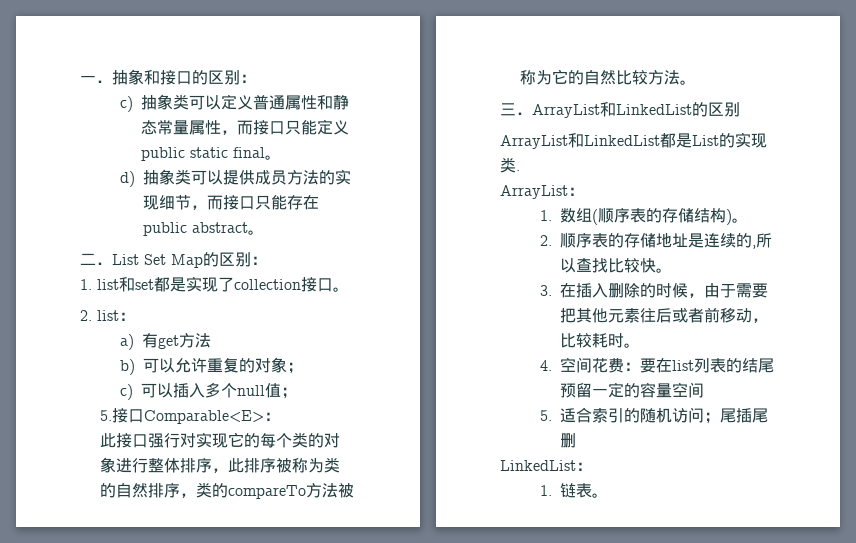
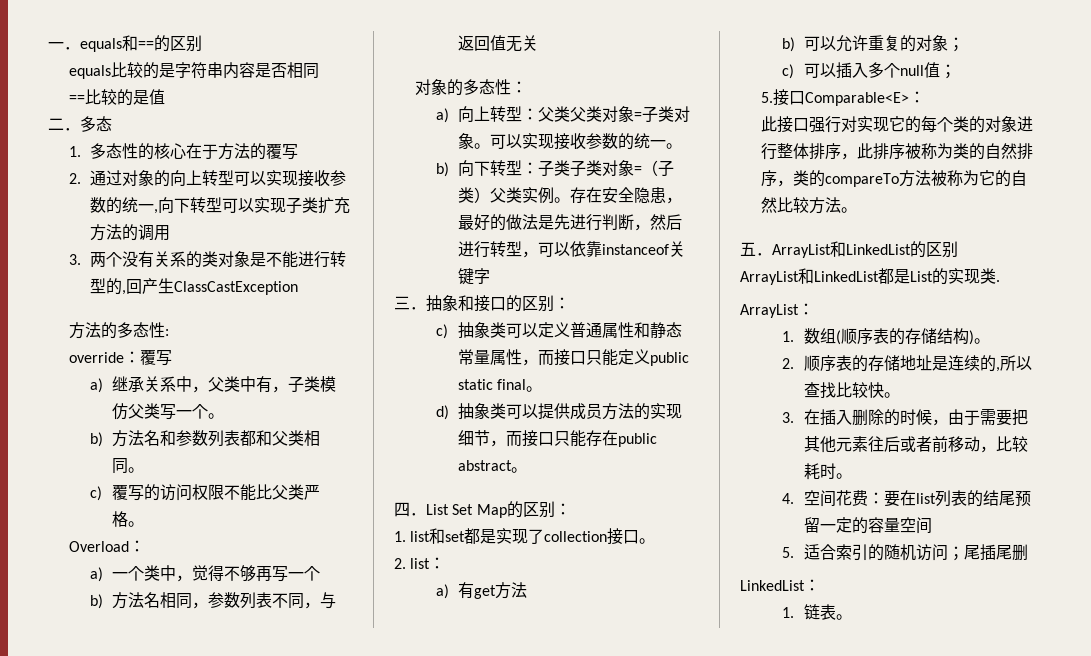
(112, 81) none -> [80,35,202,52] [69,62,320,79] [69,89,166,106] [48,116,112,132] [69,143,299,160] [69,170,347,187] [90,197,351,214] [90,224,171,241] [69,251,347,268] [90,278,299,295] [69,322,170,339] [69,350,173,366] [90,376,336,393] [111,403,224,420] [90,430,320,447] [111,458,144,474] [90,484,320,501] [111,511,144,527] [69,540,146,552] [90,565,320,582] [90,592,336,609] [457,35,538,52] [415,79,528,96] [436,106,690,123] [457,133,682,150] [436,160,674,177] [457,187,682,204] [457,214,682,231] [457,241,685,258] [457,268,490,285] [394,296,426,310] equals和==的区别 // equals比较的是字符串内容是否相同 // ==比较的是值 // 二．多态 // 1.多态性的核心在于方法的覆写 // 2.通过对象的向上转型可以实现接收参数的统一,向下转型可以实现子类扩充方法的调用 // 3.两个没有关系的类对象是不能进行转型的,回产生ClassCastException // 方法的多态性: // override：覆写 // a)继承关系中，父类中有，子类模仿父类写一个。 // b)方法名和参数列表都和父类相同。 // c)覆写的访问权限不能比父类严格。 // Overload： // a)一个类中，觉得不够再写一个 // b)方法名相同，参数列表不同，与返回值无关 // 对象的多态性： // a)向上转型：父类父类对象=子类对象。可以实现接收参数的统一。 // b)向下转型：子类子类对象=（子类）父类实例。存在安全隐患，最好的做法是先进行判断，然后进行转型，可以依靠instanceof关键字 // 三．
[80,253,96,265] 二 -> [394,502,410,517] 四
[500,103,516,116] 三 -> [740,242,756,256] 五

